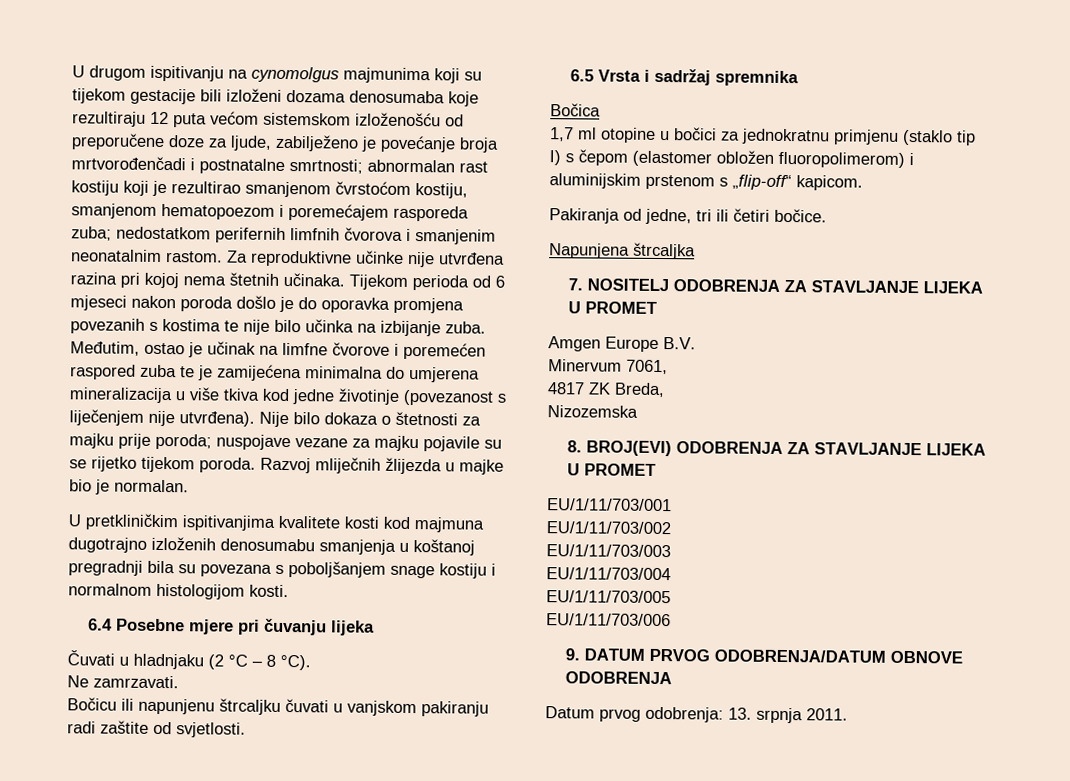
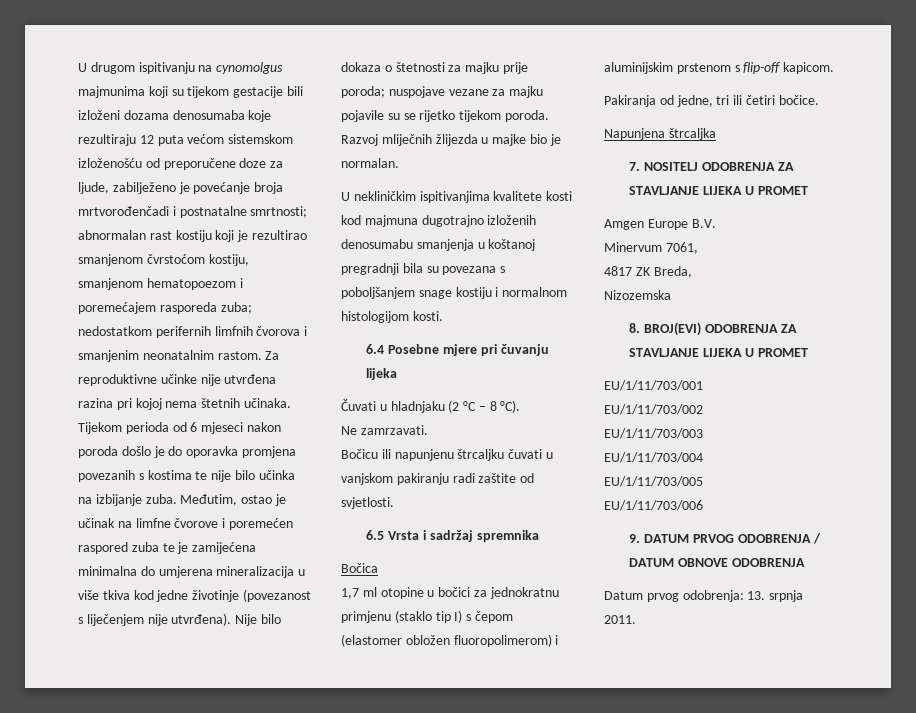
[85,513,178,531] pretkliničkim -> [353,191,416,201] nekliničkim
[732,174,792,191] „flip-off“ -> [743,62,781,74] flip-off
[713,649,886,663] ODOBRENJA/DATUM -> [737,533,821,544] [629,558,675,567] ODOBRENJA / DATUM

